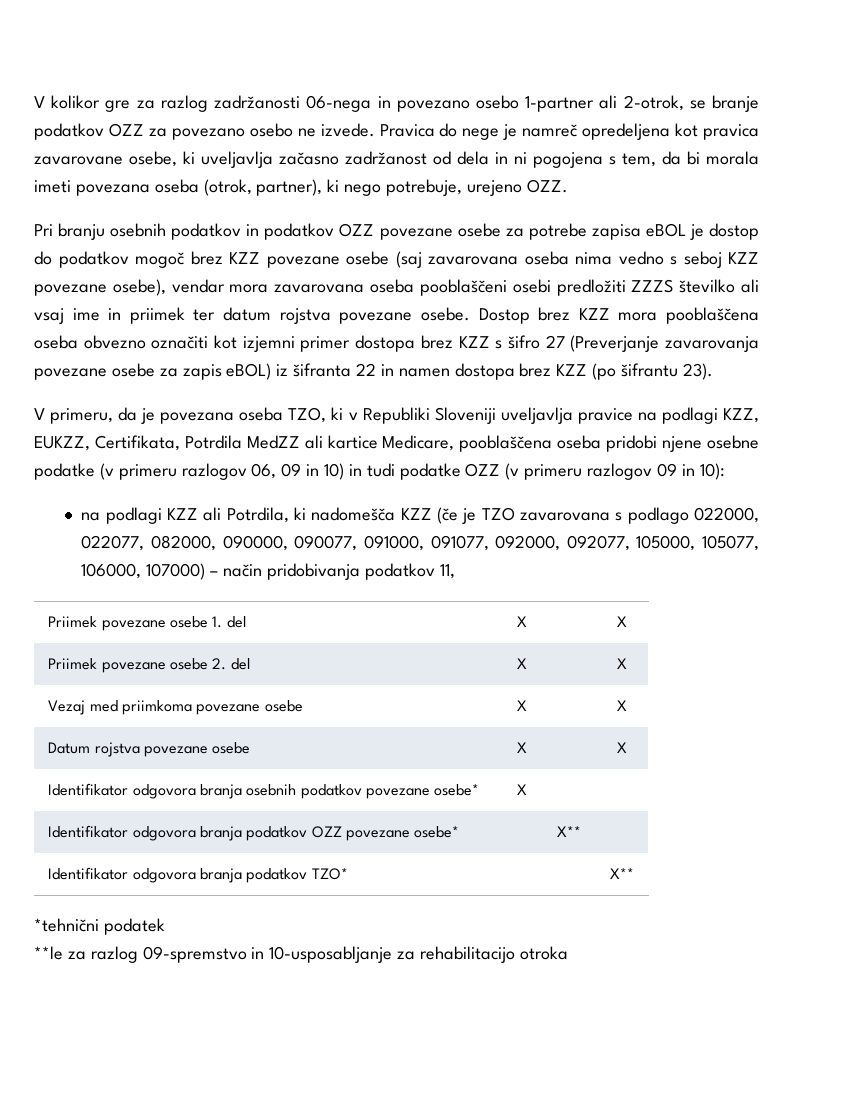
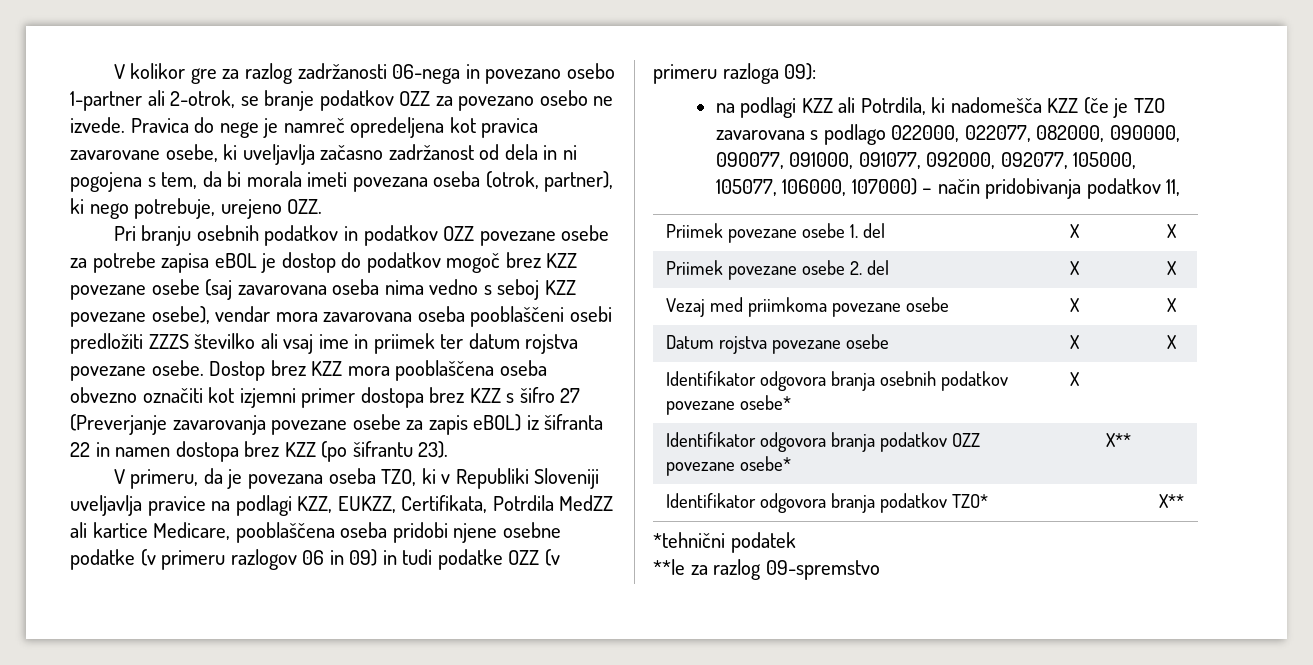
[251,463,345,480] 06, 09 in 10) -> [302,549,378,566] 06 in 09)
[587,463,725,480] razlogov 09 in 10): -> [722,63,817,84] razloga 09):
[251,946,568,963] in 10-usposabljanje za rehabilitacijo otroka -> (880, 570) none

